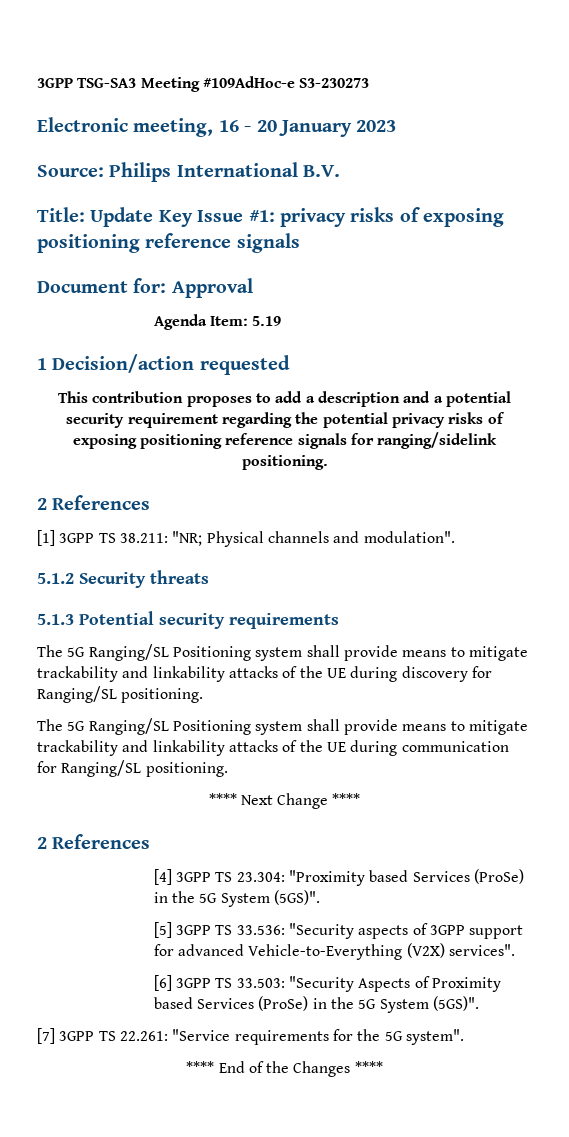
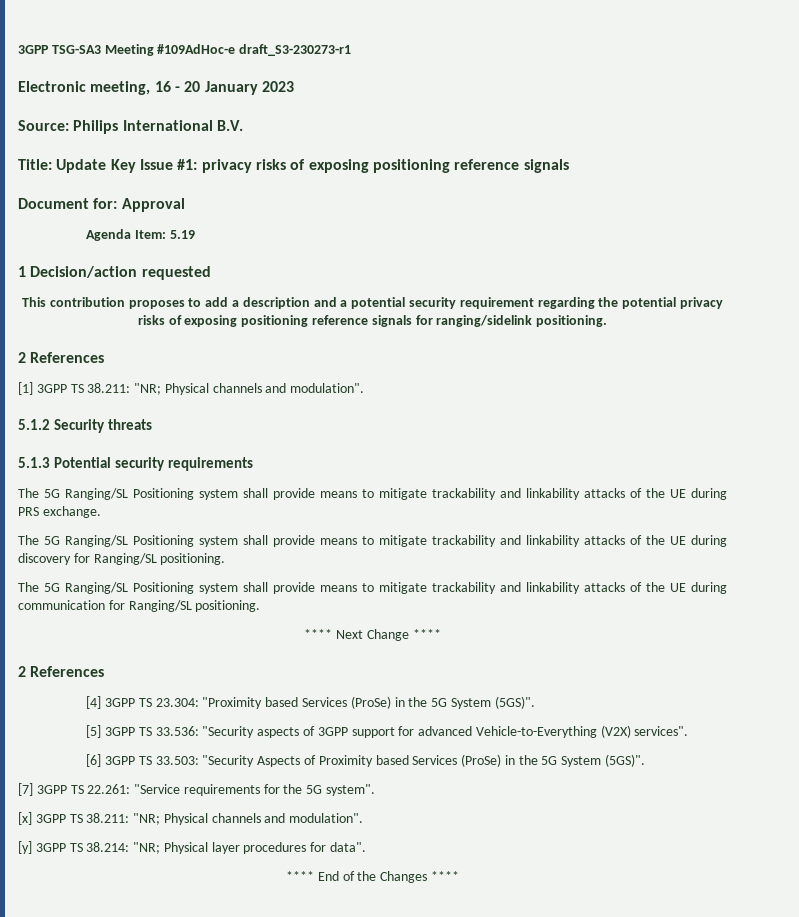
[299,78,370,88] S3-230273 -> [239,44,352,56] draft_S3-230273-r1
(339, 621) none -> [18,488,727,500] [18,506,101,518] // The 5G Ranging/SL Positioning system shall provide means to mitigate trackability and linkability attacks of the UE during PRS exchange.
(464, 1037) none -> [18,812,364,825] [18,841,367,854] // [x] 3GPP TS 38.211: "NR; Physical channels and modulation". // [y] 3GPP TS 38.214: "NR; Physical layer procedures for data".

